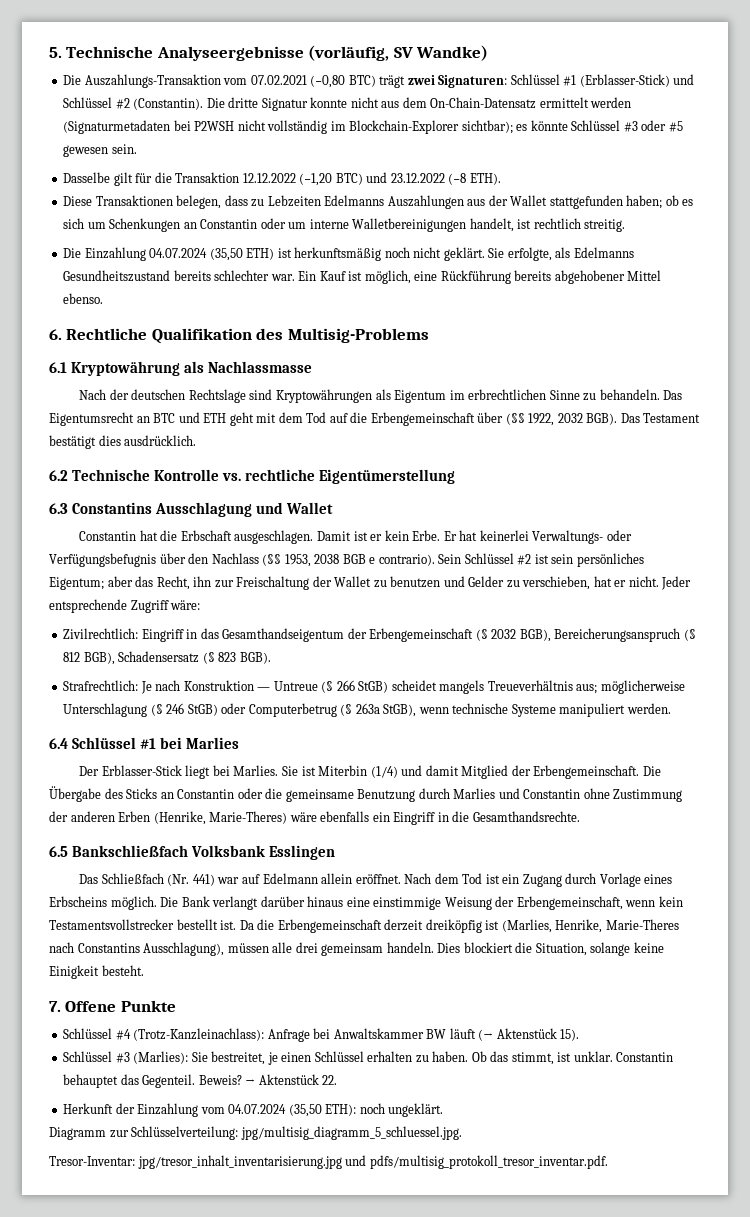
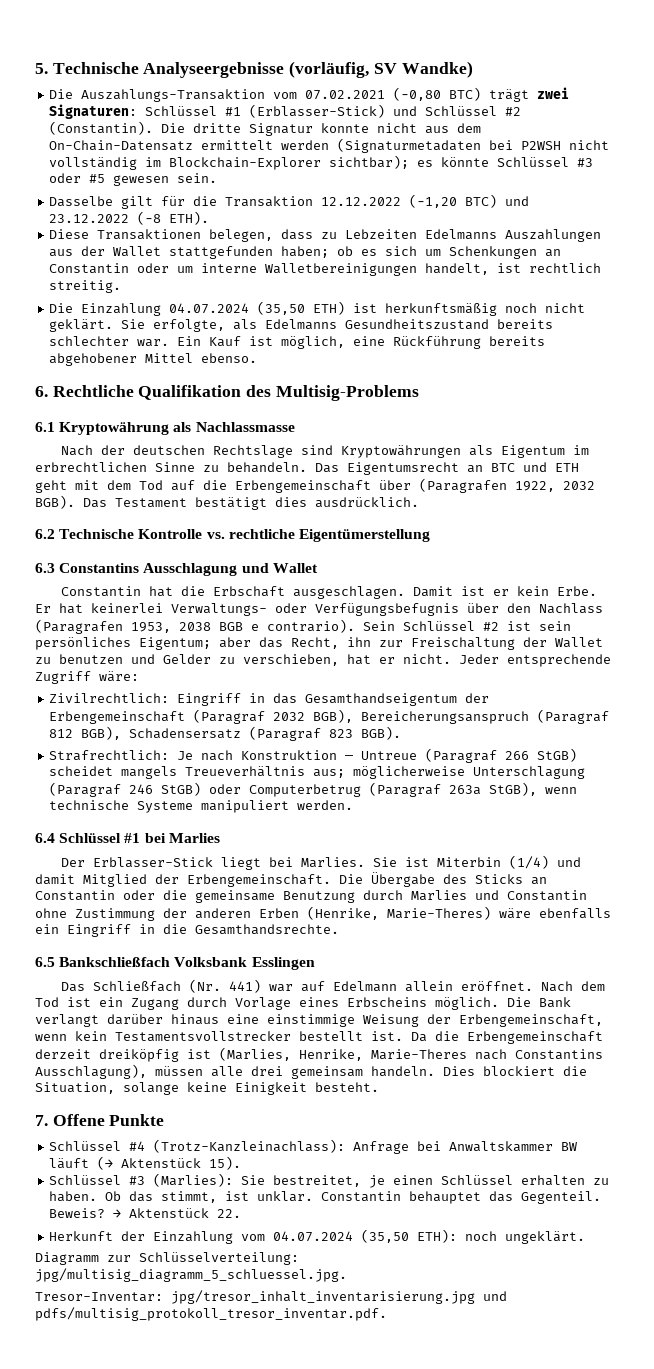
[505,413,525,425] (§§ -> [419,478,507,493] (Paragrafen
[262,554,282,566] (§§ -> [35,619,123,634] (Paragrafen
[475,629,488,641] (§ -> [193,709,266,724] (Paragraf
[683,629,696,641] (§ -> [537,709,610,724] (Paragraf
[202,652,215,664] (§ -> [249,726,322,741] (Paragraf
[321,681,334,693] (§ -> [425,748,498,763] (Paragraf
[150,704,163,716] (§ -> [49,782,122,797] (Paragraf
[340,704,353,716] (§ -> [369,782,442,797] (Paragraf

